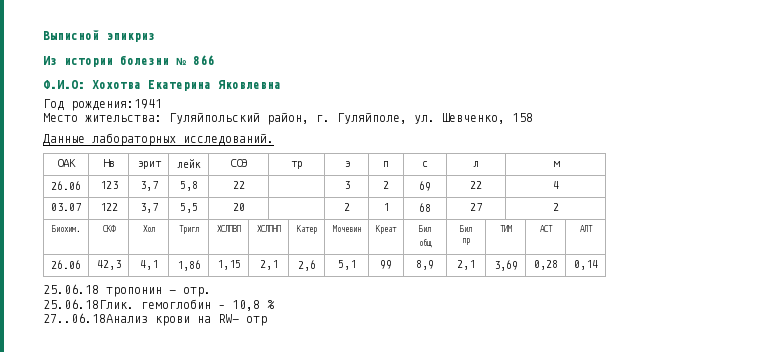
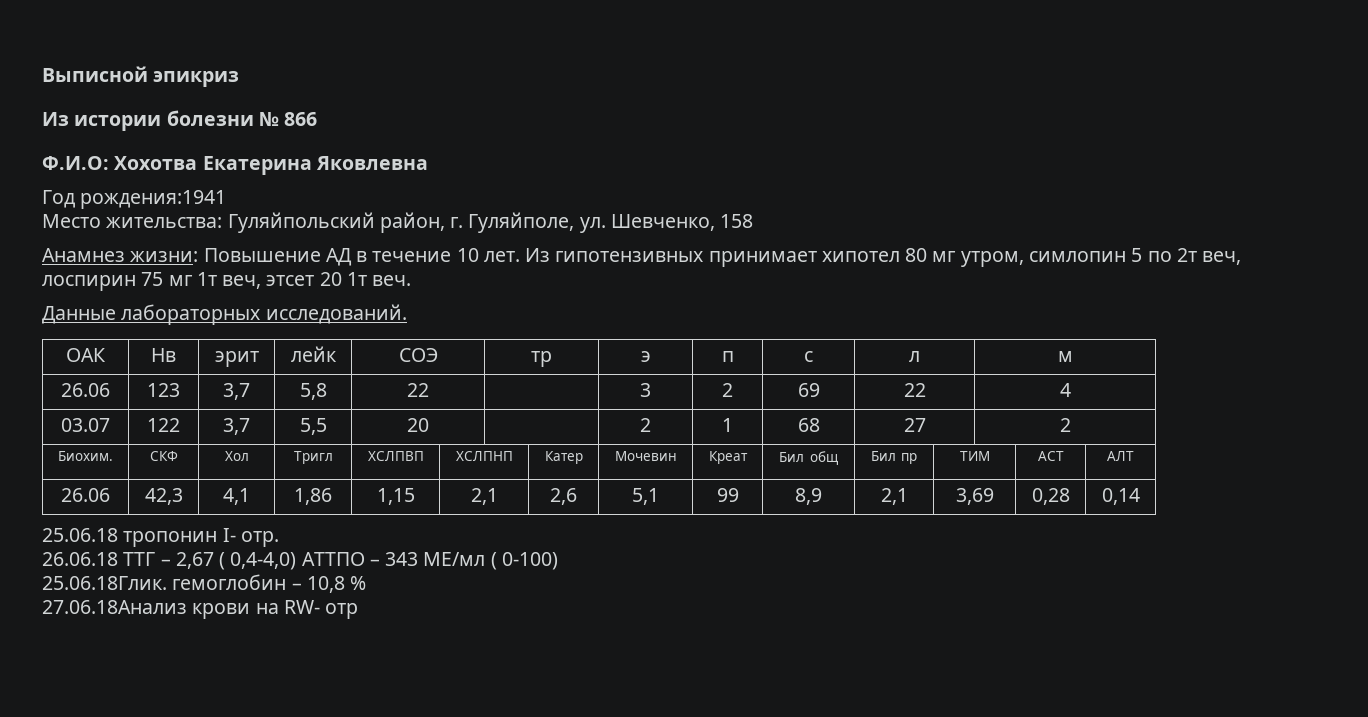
(533, 117) none -> [42,248,1242,267] [42,272,412,291] // Анамнез жизни: Повышение АД в течение 10 лет. Из гипотензивных принимает хипотел 80 мг утром, симлопин 5 по 2т веч, лоспирин 75 мг 1т веч, этсет 20 1т веч.
[169,287,211,297] - отр. -> [222,528,279,547] [42,552,558,570] I- отр. // 26.06.18 ТТГ – 2,67 ( 0,4-4,0) АТТПО – 343 МЕ/мл ( 0-100)
[43,313,148,323] 27..06.18Анализ -> [42,600,187,614] 27.06.18Анализ

